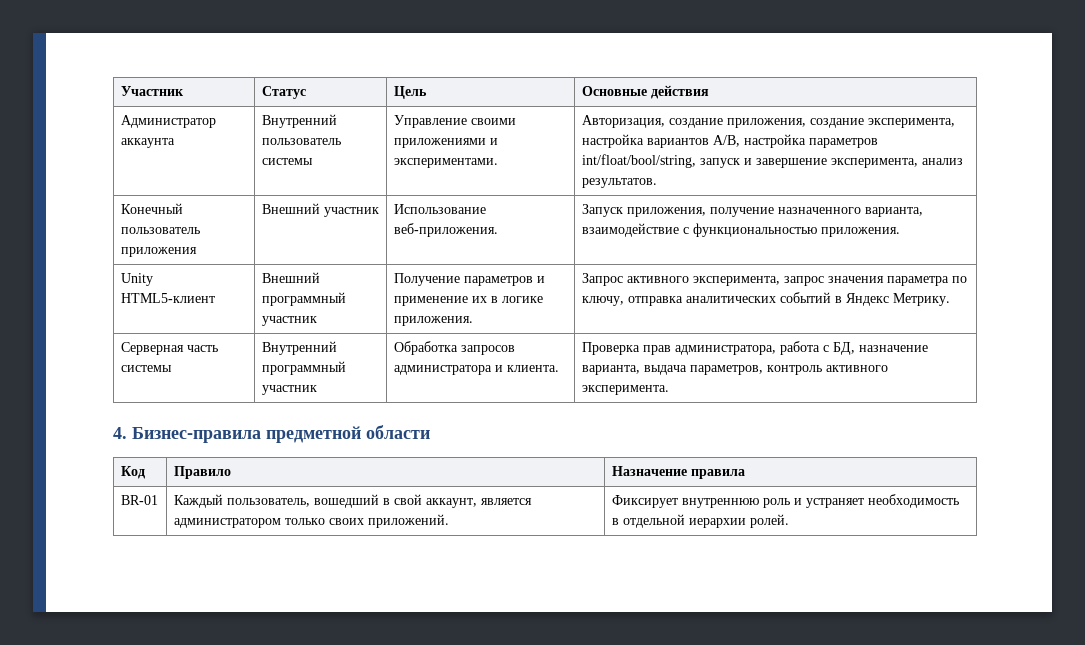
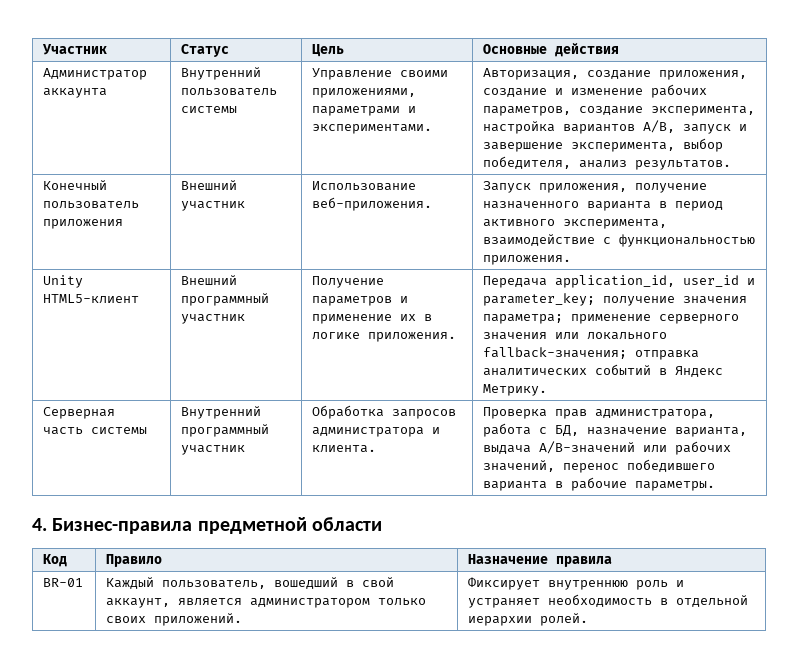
[393,138,486,148] приложениями -> [312,88,417,98] [312,106,401,116] приложениями, параметрами
(864, 123) none -> [555,84,708,98] [483,106,644,116] и изменение рабочих параметров, создание
[743,134,878,148] [581,154,696,168] настройка параметров int/float/bool/string, -> (676, 126) none
(918, 163) none -> [683,138,724,152] [483,156,572,169] выбор победителя,
[864,207,923,217] варианта, -> [587,201,724,211] [483,219,668,229] варианта в период активного эксперимента,
[581,273,967,286] [581,296,624,306] Запрос активного эксперимента, запрос значения параметра по ключу, -> [483,275,756,288] [483,293,748,306] [483,314,740,324] [483,332,668,340] [483,347,628,359] Передача application_id, user_id и parameter_key; получение значения параметра; применение серверного значения или локального fallback-значения;
[689,365,888,375] [581,385,669,395] параметров, контроль активного эксперимента. -> [539,441,732,455] [483,459,716,473] [483,477,716,491] A/B-значений или рабочих значений, перенос победившего варианта в рабочие параметры.

